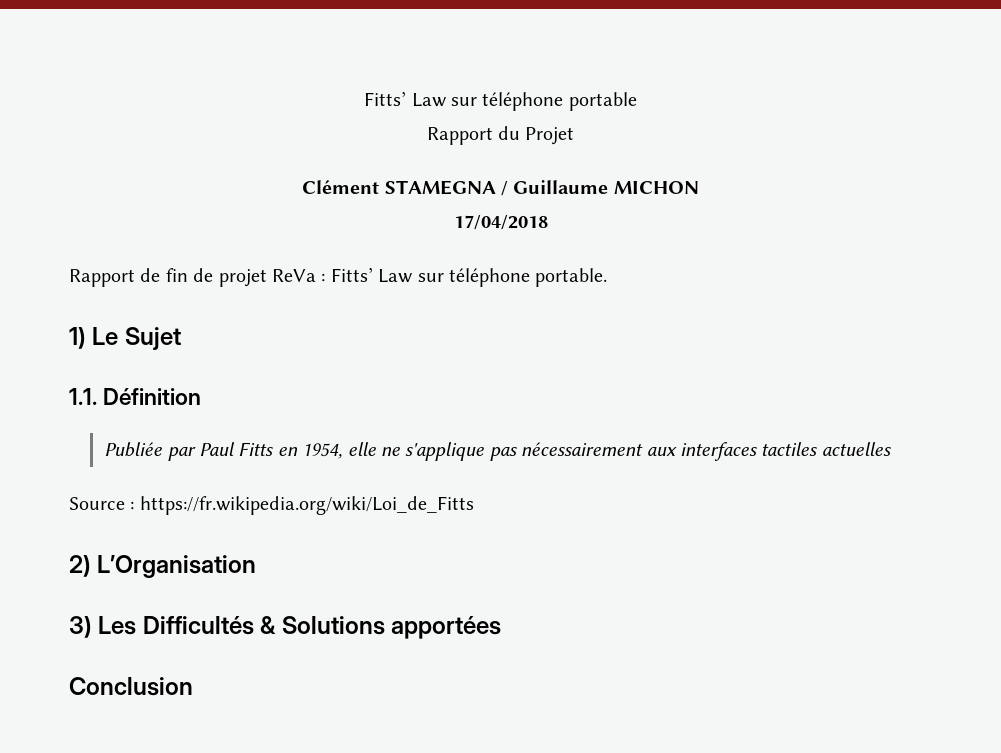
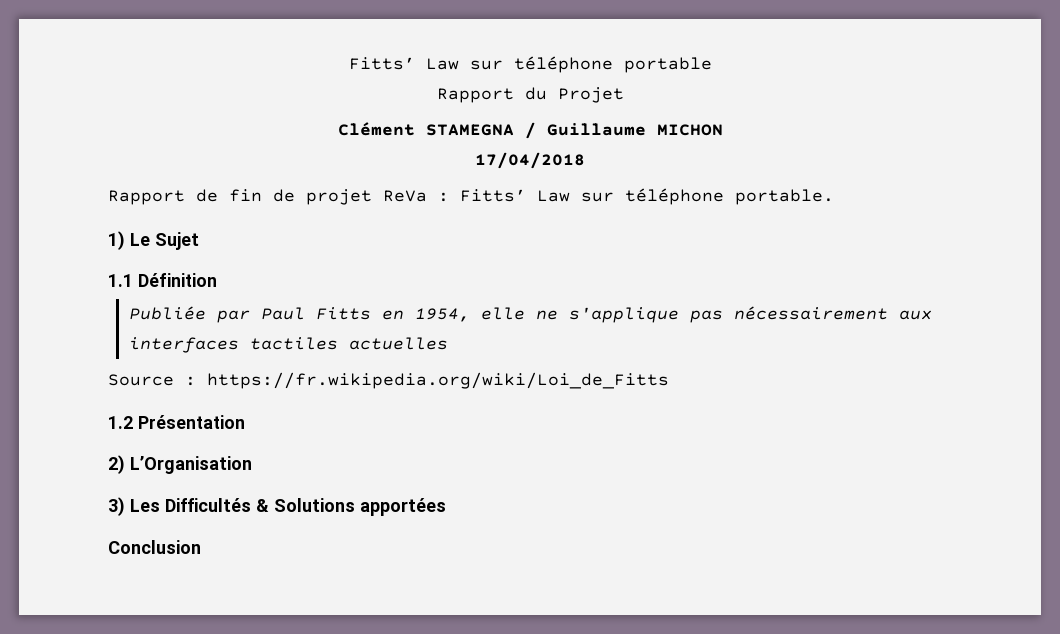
[69,388,97,405] 1.1. -> [108,274,133,287] 1.1
(474, 505) none -> [108,415,245,429] // 1.2 Présentation

